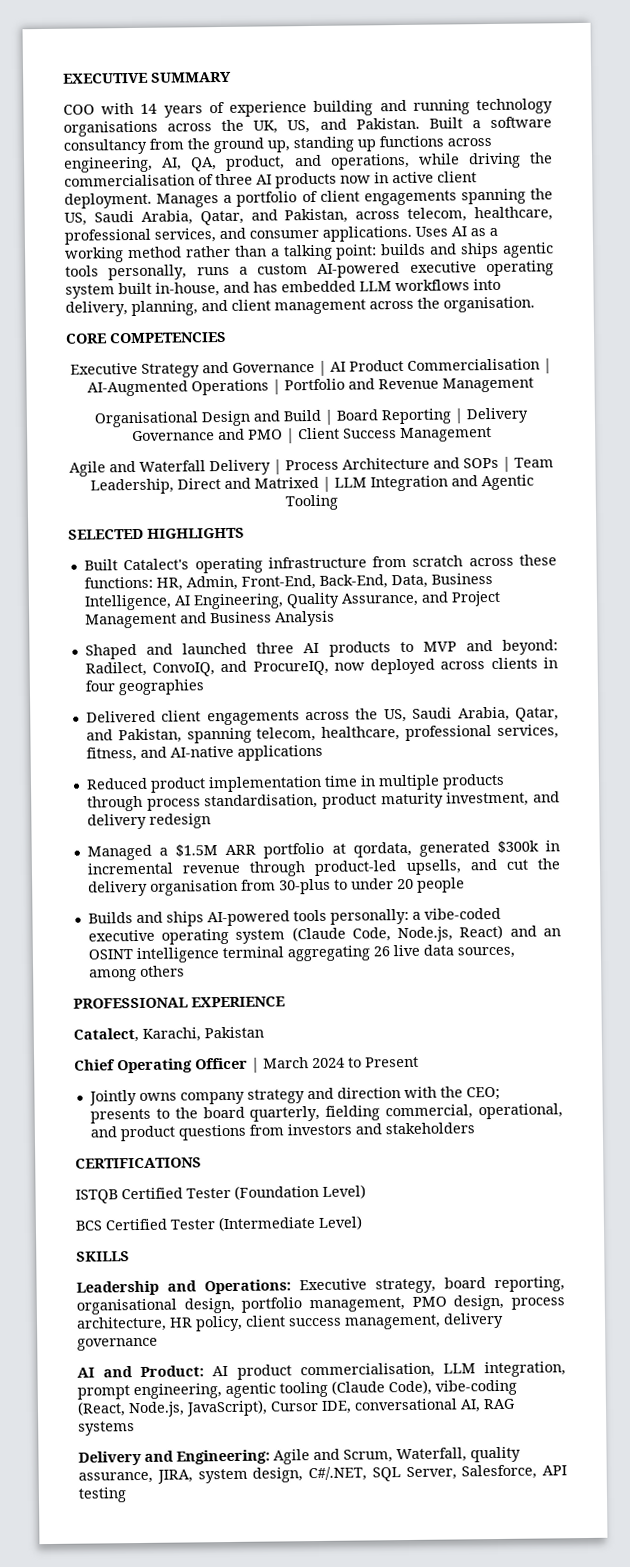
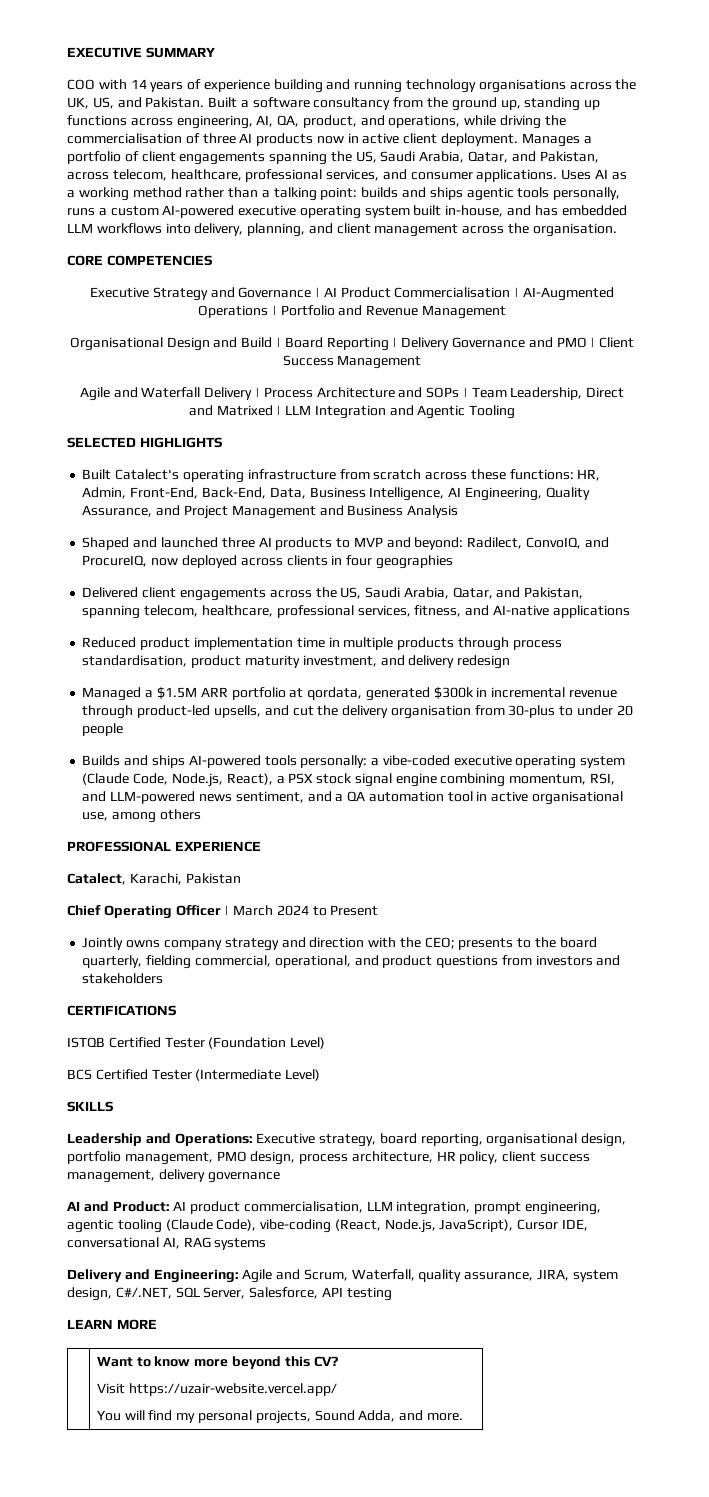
[459,924,562,940] [87,944,515,964] React) and an OSINT intelligence terminal aggregating 26 live data sources, -> [226,773,615,787] [82,791,623,805] [82,812,109,821] React), a PSX stock signal engine combining momentum, RSI, and LLM-powered news sentiment, and a QA automation tool in active organisational use,
(127, 1495) none -> [67,1319,157,1330] [96,1356,338,1369] [96,1383,337,1396] [96,1410,463,1424] // LEARN MORE // | Want to know more beyond this CV? // Visit https://uzair-website.vercel.app/ // You will find my personal projects, Sound Adda, and more.

